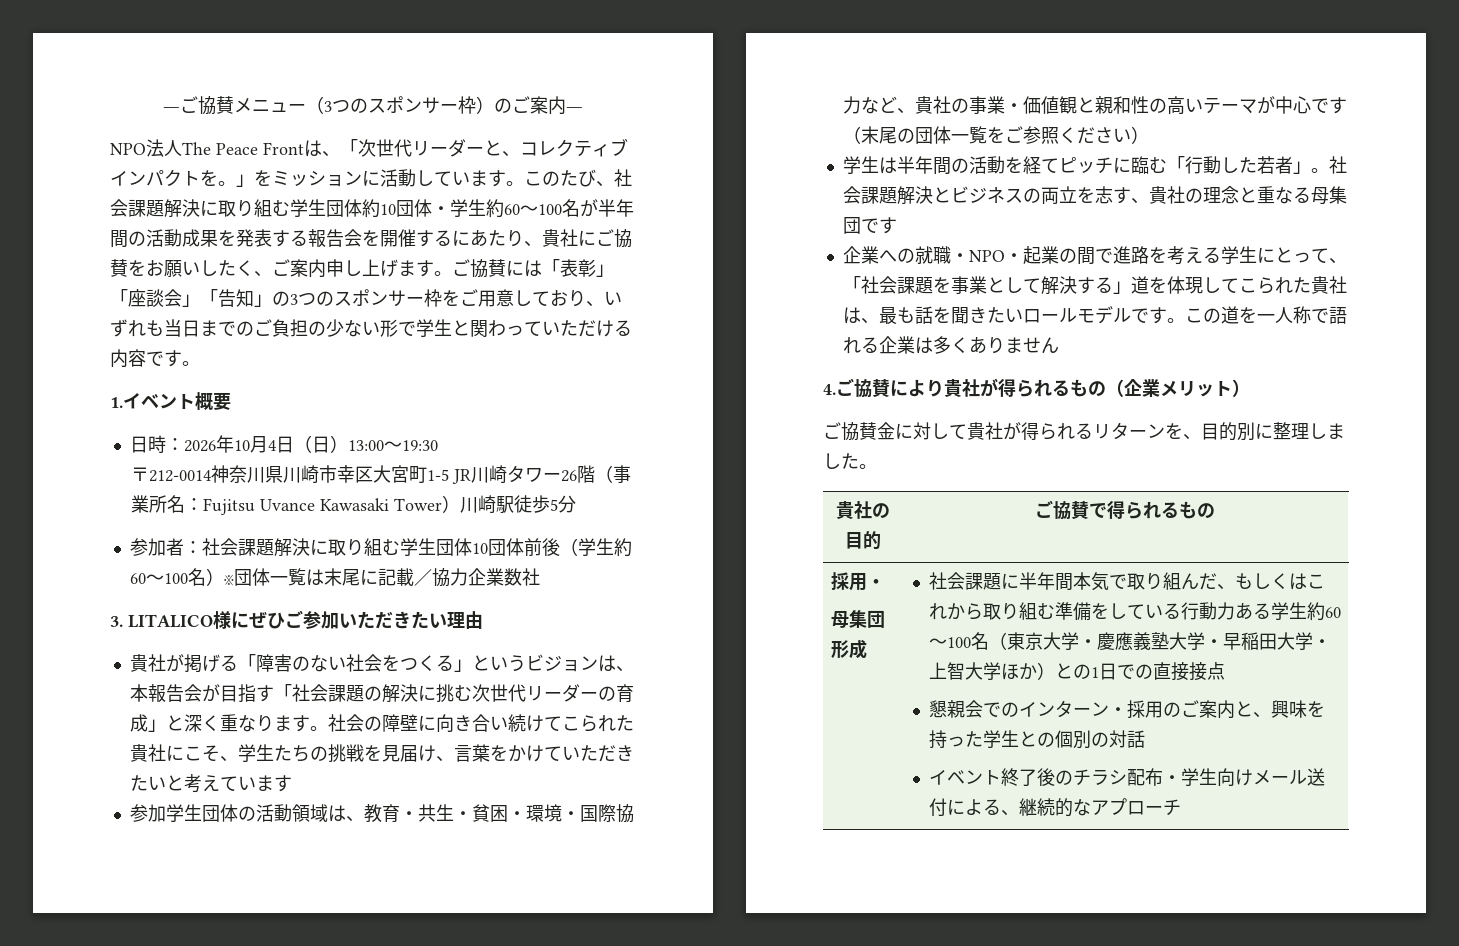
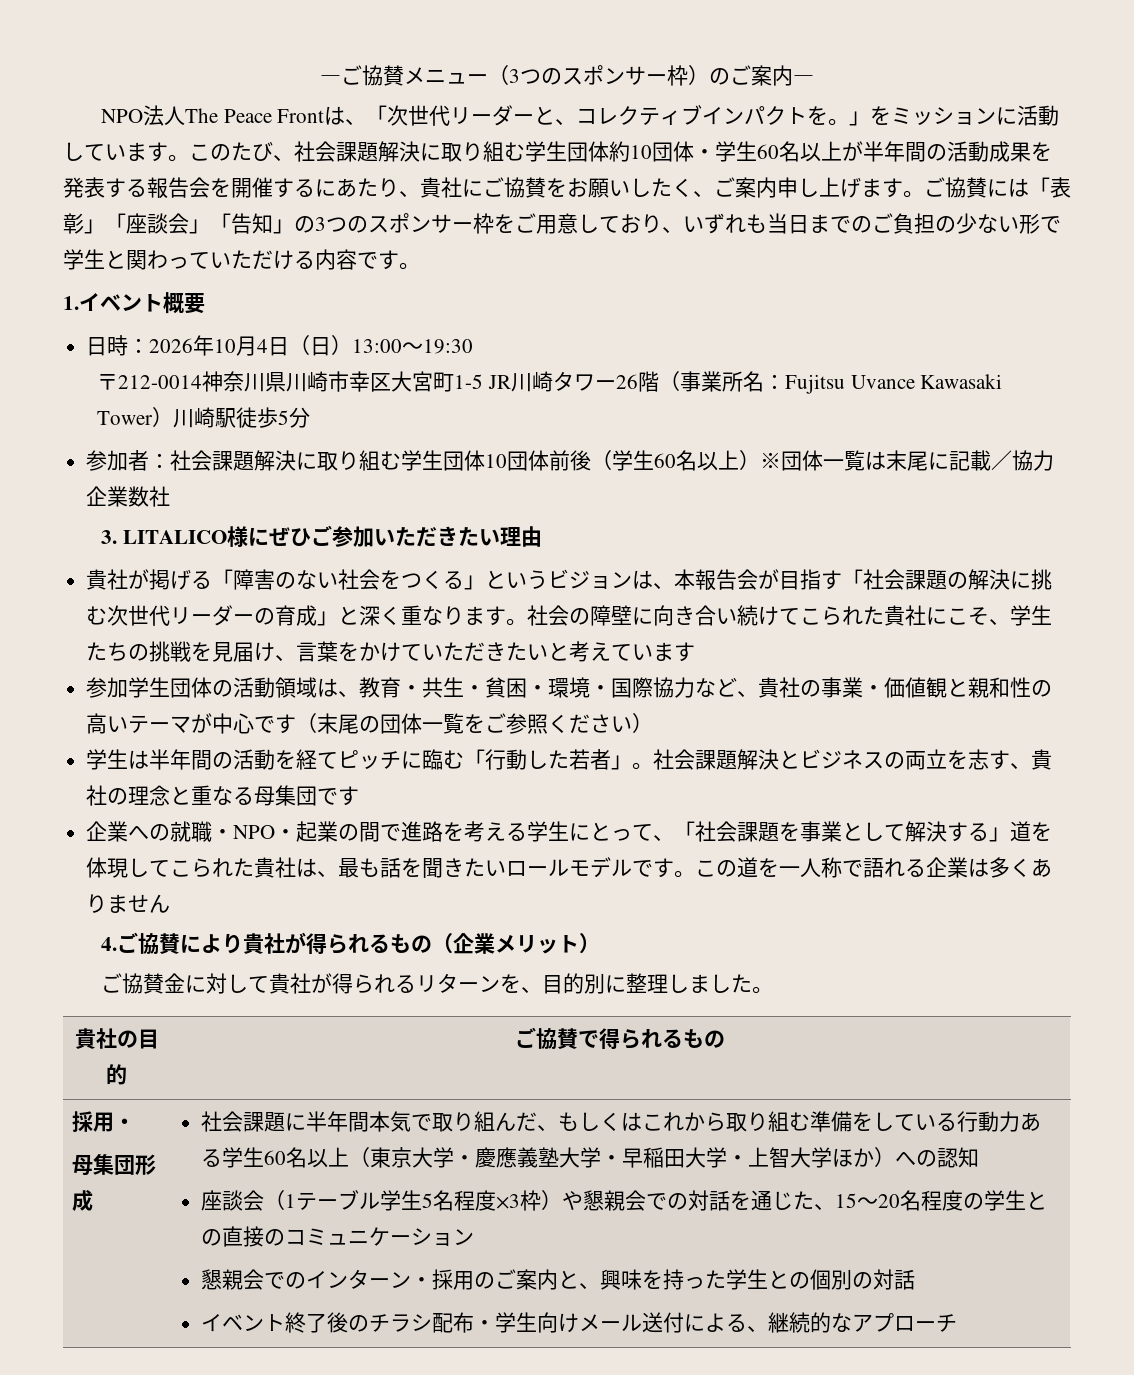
[486,199,580,218] 約60〜100名 -> [757,141,842,162] 60名以上
[613,538,632,557] [129,568,206,586] 約60〜100名 -> [654,450,740,471] 60名以上
[1306,602,1341,621] [928,632,989,650] 約60〜100名 -> [264,1147,350,1168] 60名以上
[1054,662,1225,681] との1日での直接接点 -> [895,1147,980,1168] [201,1190,1048,1211] [201,1226,475,1247] への認知 // 座談会（1テーブル学生5名程度×3枠）や懇親会での対話を通じた、15〜20名程度の学生との直接のコミュニケーション

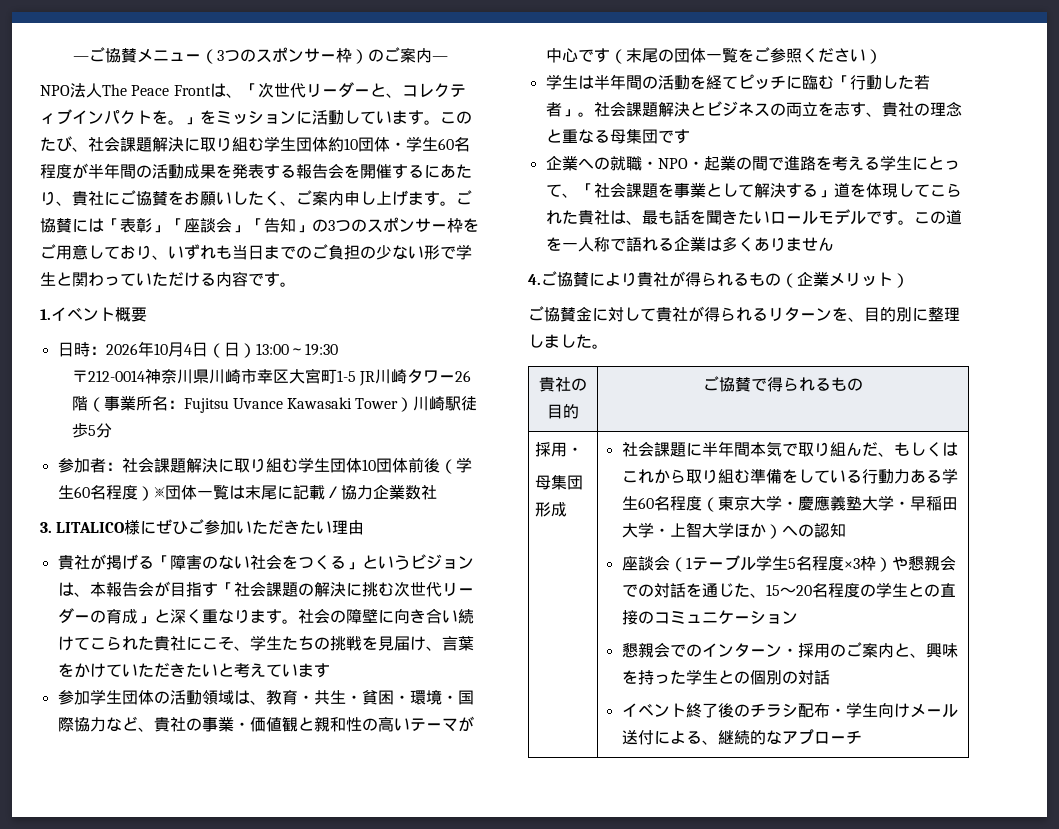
[800,141,842,162] 以上 -> [40,164,72,179] 程度
[697,450,740,471] 以上 -> [105,485,138,500] 程度
[307,1147,350,1168] 以上 -> [669,496,702,511] 程度

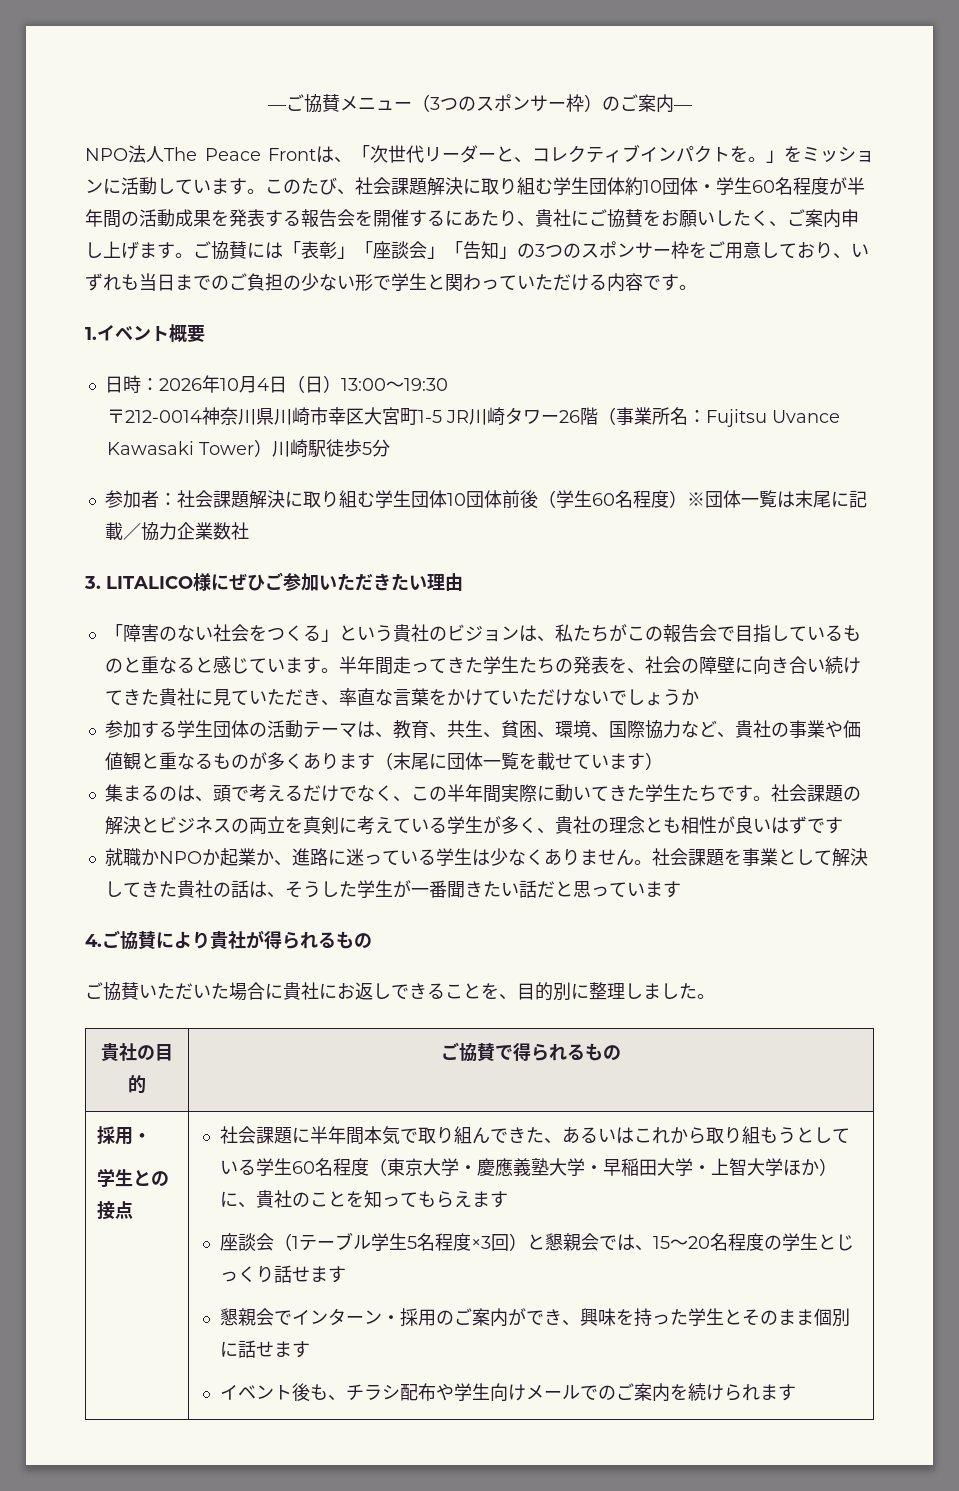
[57,554,154,570] 貴社が掲げる -> (463, 582) none
(410, 562) none -> [392,624,447,642] 貴社の
[89,581,474,597] [57,608,298,624] 本報告会が目指す「社会課題の解決に挑む次世代リーダーの育成」と深く重なります。 -> [554,624,861,643] [104,656,645,675] 私たちがこの報告会で目指しているものと重なると感じています。半年間走ってきた学生たちの発表を、
[89,636,138,650] こられ -> [122,689,141,705] き
[201,635,442,651] こそ、学生たちの挑戦を見届け、 -> [212,688,393,706] 見ていただき、率直な
[169,663,330,678] [57,690,90,705] きたいと考えています // 参加 -> [554,689,699,706] [104,720,177,738] けないでしょうか // 参加する
[201,690,234,705] 領域 -> [302,721,357,738] テーマ
[297,689,458,705] ・共生・貧困・環境・ -> [428,720,609,738] 、共生、貧困、環境、
[233,722,250,730] ・ -> [824,720,843,738] や
[313,716,474,732] [545,48,594,63] 親和性の高いテーマが中心で -> [158,752,357,770] 重なるものが多くありま
[657,49,674,62] の -> [428,753,447,769] に
[753,47,882,64] [545,74,930,90] [545,101,658,117] ご参照ください） // 学生は半年間の活動を経てピッチに臨む「行動した若者」。社会課題 -> [536,752,663,770] [104,784,861,803] 載せています） // 集まるのは、頭で考えるだけでなく、この半年間実際に動いてきた学生たちです。社会課題の
[833,101,962,117] [545,129,690,144] [545,155,960,171] [545,183,594,198] 志す、貴社の理念と重なる母集団です // 企業への就職・NPO・起業の間で進路を考える学生にとって、「 -> [302,816,843,835] [104,848,652,866] 真剣に考えている学生が多く、貴社の理念とも相性が良いはずです // 就職かNPOか起業か、進路に迷っている学生は少なくありません。
[785,183,962,198] [545,209,962,225] [545,236,834,252] する」道を体現してこられた貴社は、最も話を聞きたいロールモデルです。この道を一人称で語れる企業は多くありません -> [104,880,681,898] してきた貴社の話は、そうした学生が一番聞きたい話だと思っています
[781,271,909,288] [528,306,832,322] （企業メリット） // ご協賛金に対して貴社が得られるリターン -> [85,982,481,1001] // ご協賛いただいた場合に貴社にお返しできること
[534,475,583,490] [534,502,567,517] 母集団形成 -> [96,1168,169,1187] [96,1201,133,1220] 学生との接点
[861,442,942,457] だ、もしく -> [489,1126,616,1144] できた、あるい
[733,468,926,484] む準備をしている行動力あ -> [759,1127,850,1144] [219,1160,238,1174] もうとしてい
[781,523,846,538] への認知 -> [219,1190,508,1208] に、貴社のことを知ってもらえます
[859,555,956,572] [621,583,750,598] 枠）や懇親会での対話を通じた -> [490,1233,635,1251] 回）と懇親会では
[923,583,956,597] [621,610,798,625] [621,642,702,658] の直接のコミュニケーション // 懇親会での -> [835,1234,854,1251] [219,1265,346,1283] [219,1308,292,1326] じっくり話せます // 懇親会で
[893,643,910,657] と -> [507,1308,562,1326] ができ
[733,670,830,685] [621,703,750,718] の個別の対話 // イベント終了後の -> [741,1308,850,1327] [219,1340,310,1358] [219,1383,346,1401] そのまま個別に話せます // イベント後も、
[829,708,846,716] ・ -> [435,1383,454,1401] や
[621,729,862,745] 送付による、継続的なアプローチ -> [579,1383,796,1402] でのご案内を続けられます

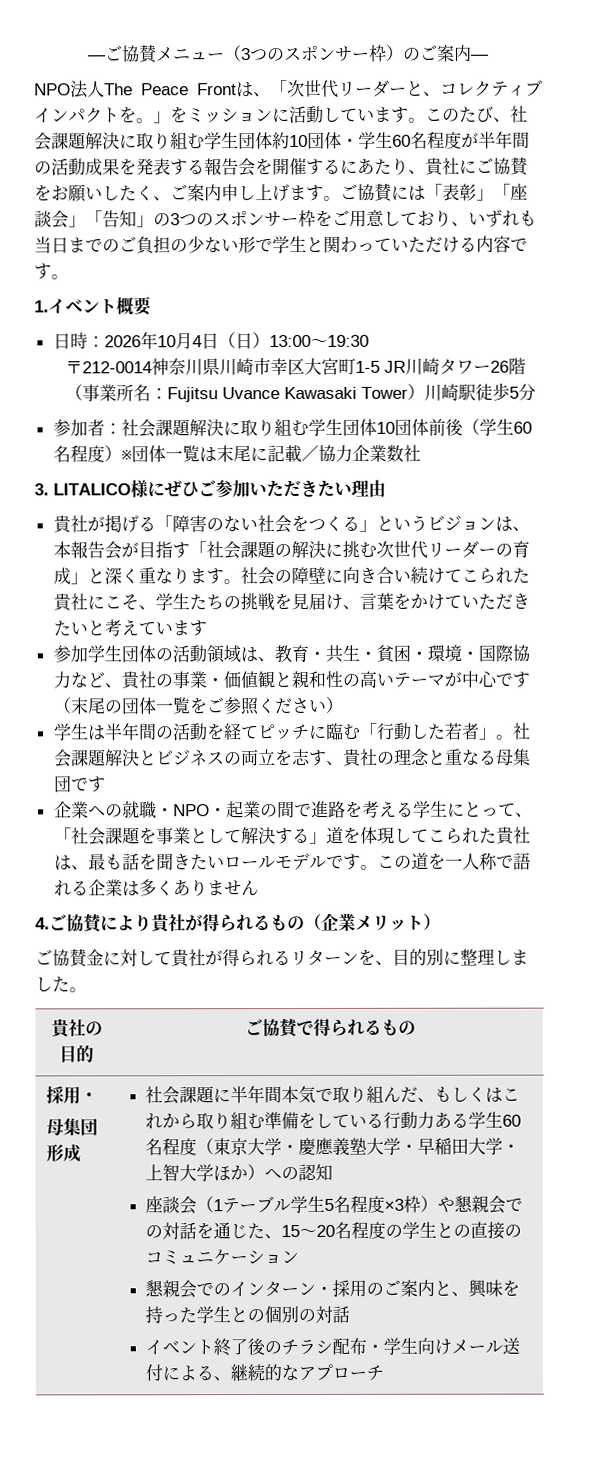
(463, 582) none -> [52,514,156,534] 貴社が掲げる
[392,624,447,642] 貴社の -> (428, 523) none
[554,624,861,643] [104,656,645,675] 私たちがこの報告会で目指しているものと重なると感じています。半年間走ってきた学生たちの発表を、 -> [52,540,530,560] [52,567,241,585] 本報告会が目指す「社会課題の解決に挑む次世代リーダーの育成」と深く重なります。
[122,689,141,705] き -> [460,567,513,584] こられ
[212,688,393,706] 見ていただき、率直な -> [103,592,360,612] こそ、学生たちの挑戦を見届け、
[554,689,699,706] [104,720,177,738] けないでしょうか // 参加する -> [511,593,530,610] [52,619,207,637] [52,645,88,663] きたいと考えています // 参加
[302,721,357,738] テーマ -> [205,645,241,664] 領域
[428,720,609,738] 、共生、貧困、環境、 -> [307,644,479,663] ・共生・貧困・環境・
[824,720,843,738] や -> [205,677,224,687] ・
[158,752,357,770] 重なるものが多くありま -> [290,670,513,689] 親和性の高いテーマが中心で
[428,753,447,769] に -> [103,700,122,714] の
[536,752,663,770] [104,784,861,803] 載せています） // 集まるのは、頭で考えるだけでなく、この半年間実際に動いてきた学生たちです。社会課題の -> [205,696,343,716] [52,722,531,741] [53,749,107,768] ご参照ください） // 学生は半年間の活動を経てピッチに臨む「行動した若者」。社会課題
[302,816,843,835] [104,848,652,866] 真剣に考えている学生が多く、貴社の理念とも相性が良いはずです // 就職かNPOか起業か、進路に迷っている学生は少なくありません。 -> [291,748,531,767] [53,775,106,793] [53,800,533,819] [53,827,72,843] 志す、貴社の理念と重なる母集団です // 企業への就職・NPO・起業の間で進路を考える学生にとって、「
[104,880,681,898] してきた貴社の話は、そうした学生が一番聞きたい話だと思っています -> [274,826,531,845] [53,852,531,871] [53,879,259,897] する」道を体現してこられた貴社は、最も話を聞きたいロールモデルです。この道を一人称で語れる企業は多くありません
[85,982,481,1001] // ご協賛いただいた場合に貴社にお返しできること -> [304,912,441,931] [35,948,359,968] （企業メリット） // ご協賛金に対して貴社が得られるリターン
[96,1168,169,1187] [96,1201,133,1220] 学生との接点 -> [45,1118,98,1136] [45,1144,81,1163] 母集団形成
[489,1126,616,1144] できた、あるい -> [400,1086,487,1103] だ、もしく
[759,1127,850,1144] [219,1160,238,1174] もうとしてい -> [247,1111,453,1130] む準備をしている行動力あ
[219,1190,508,1208] に、貴社のことを知ってもらえます -> [264,1163,334,1181] への認知
[490,1233,635,1251] 回）と懇親会では -> [403,1195,524,1214] [145,1222,266,1240] 枠）や懇親会での対話を通じた
[835,1234,854,1251] [219,1265,346,1283] [219,1308,292,1326] じっくり話せます // 懇親会で -> [453,1221,523,1240] [145,1249,300,1265] [145,1280,232,1299] の直接のコミュニケーション // 懇親会での
[507,1308,562,1326] ができ -> [434,1280,453,1296] と
[741,1308,850,1327] [219,1340,310,1358] [219,1383,346,1401] そのまま個別に話せます // イベント後も、 -> [247,1305,351,1324] [145,1338,283,1357] の個別の対話 // イベント終了後の
[435,1383,454,1401] や -> [366,1343,385,1353] ・
[579,1383,796,1402] でのご案内を続けられます -> [502,1337,521,1355] [145,1363,385,1382] 送付による、継続的なアプローチ

